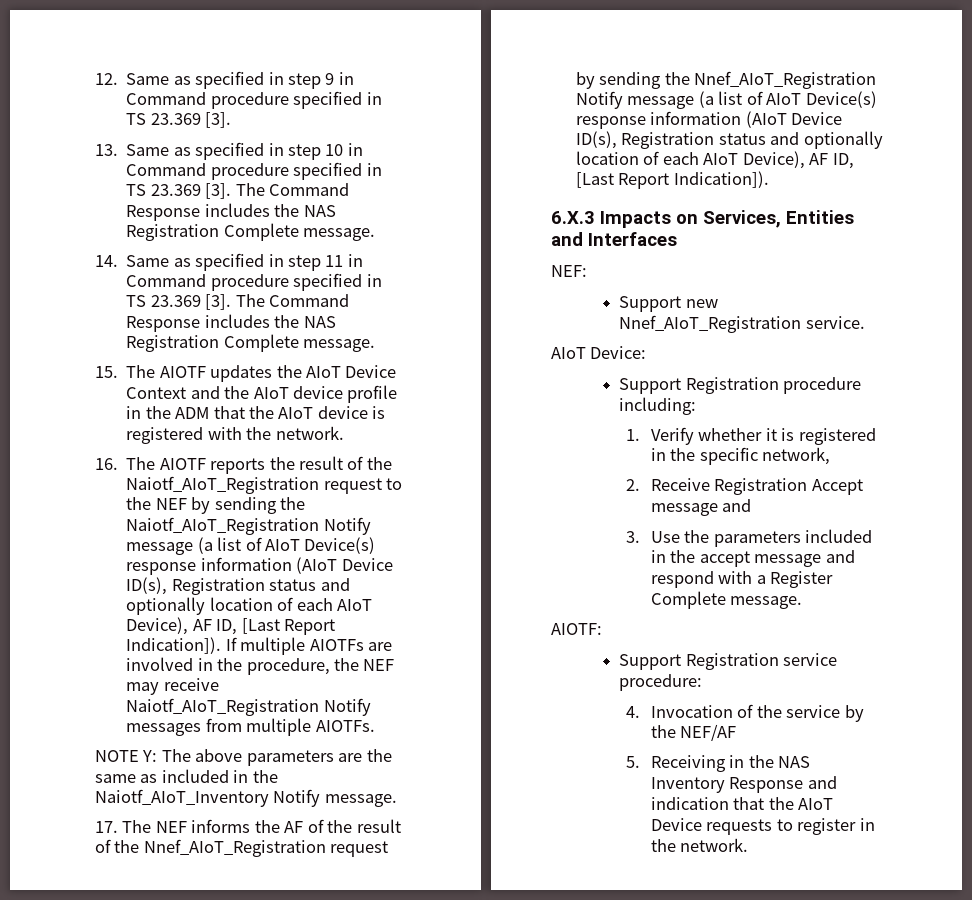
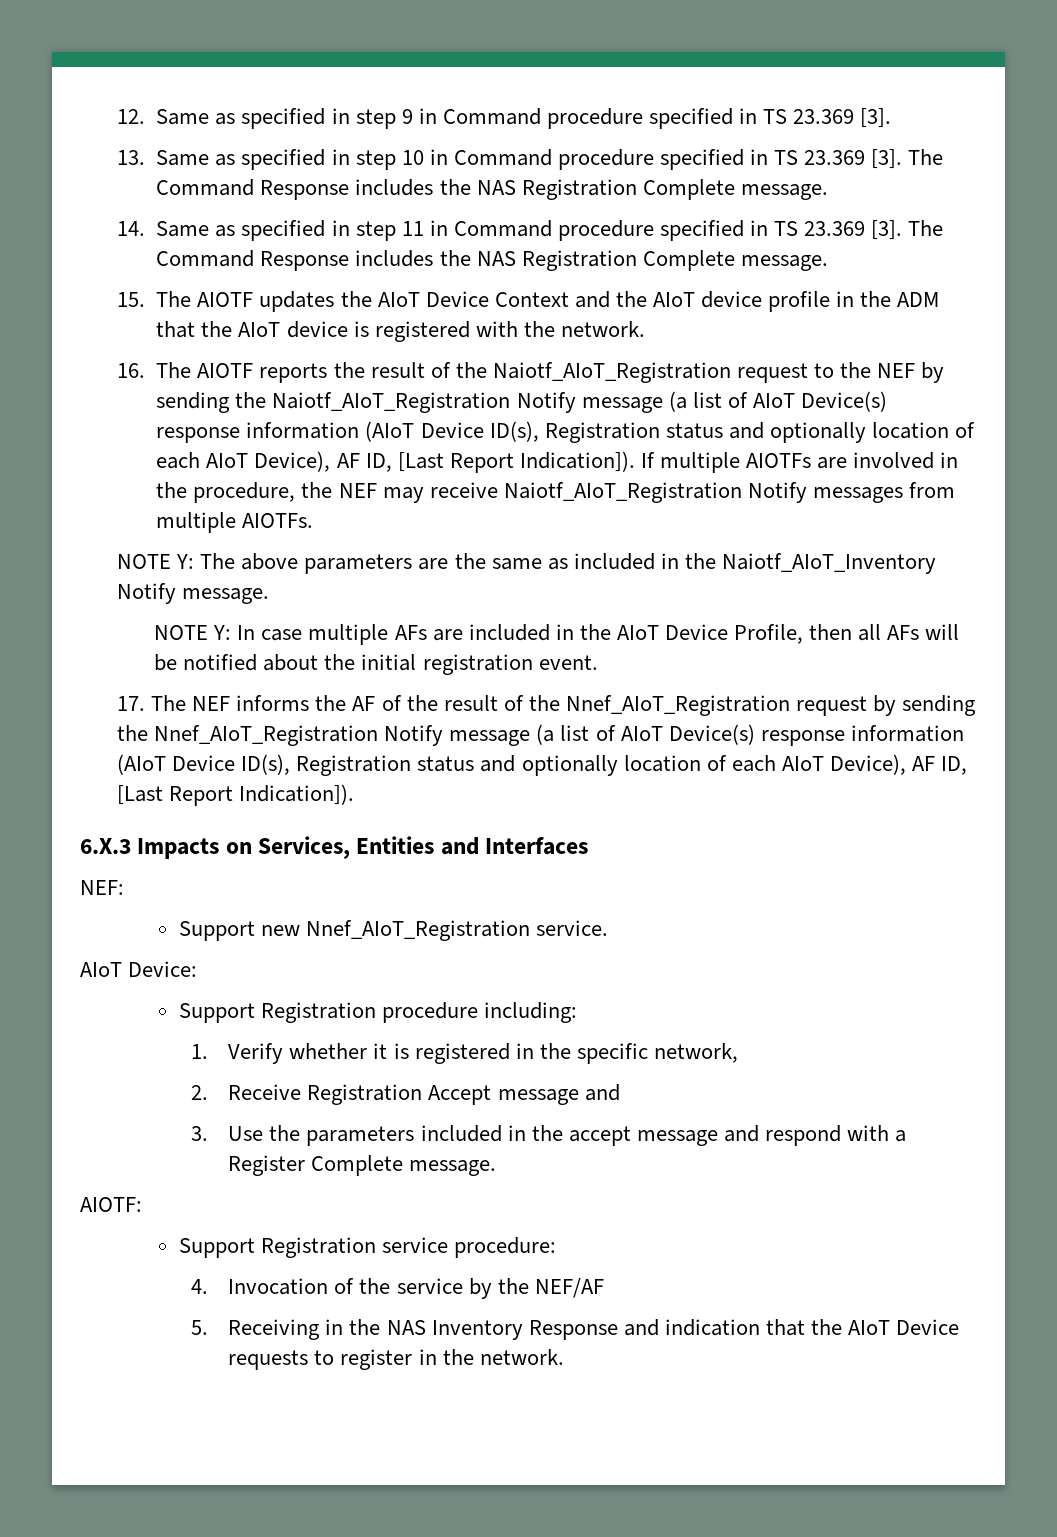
(397, 800) none -> [154,624,960,645] [154,654,598,675] // NOTE Y: In case multiple AFs are included in the AIoT Device Profile, then all AFs will be notified about the initial registration event.

